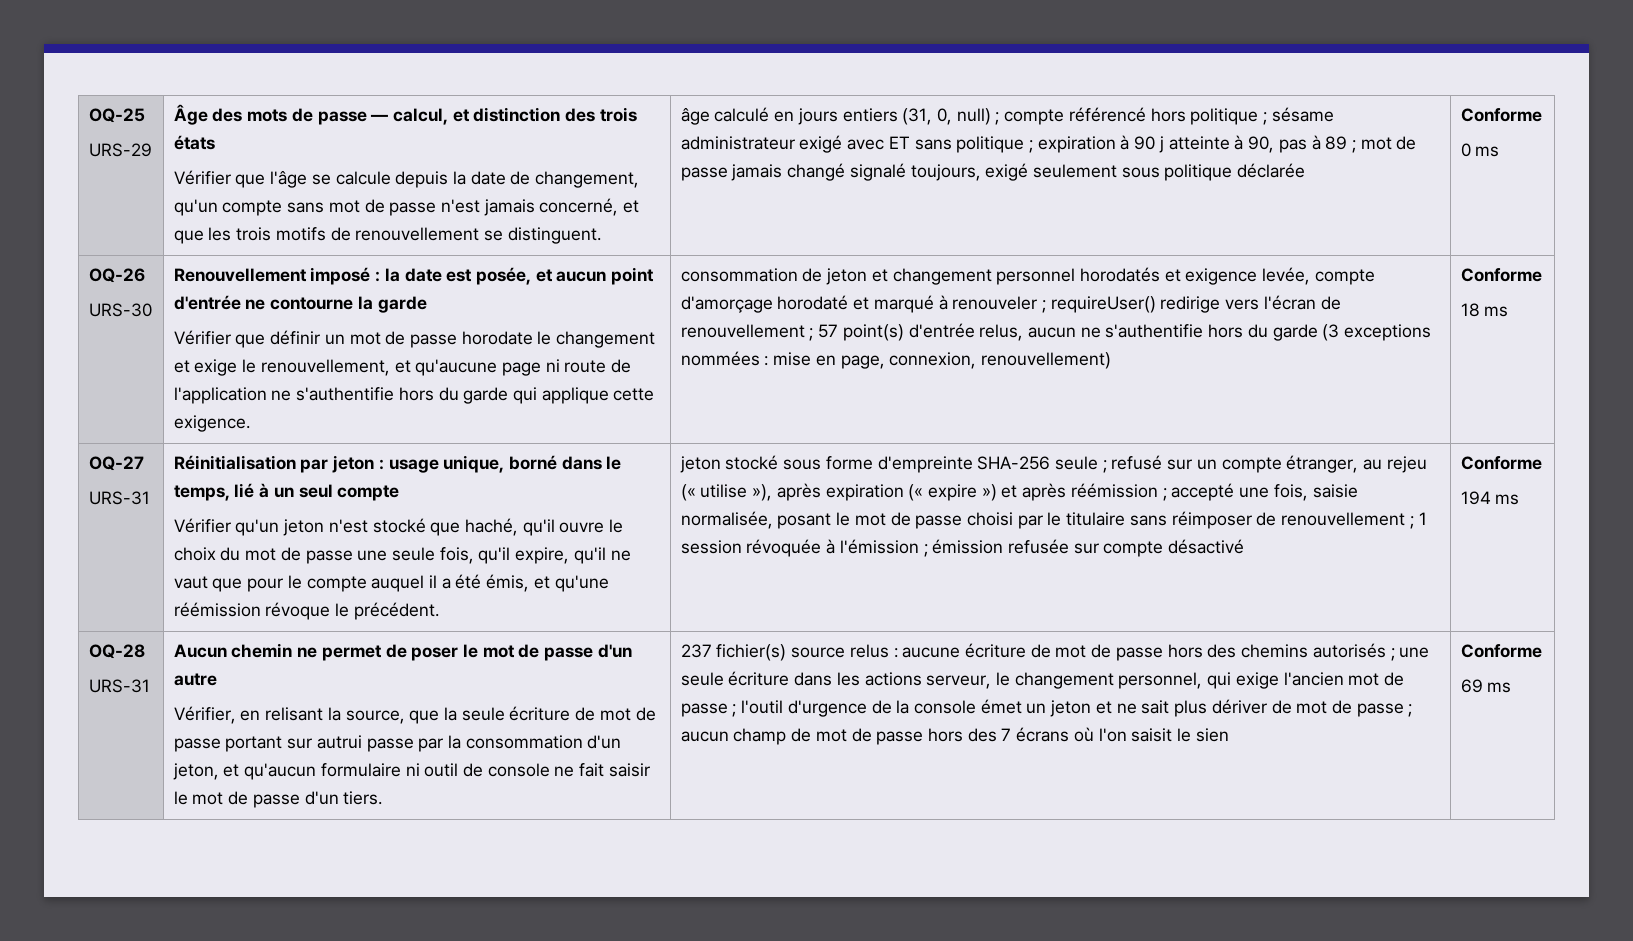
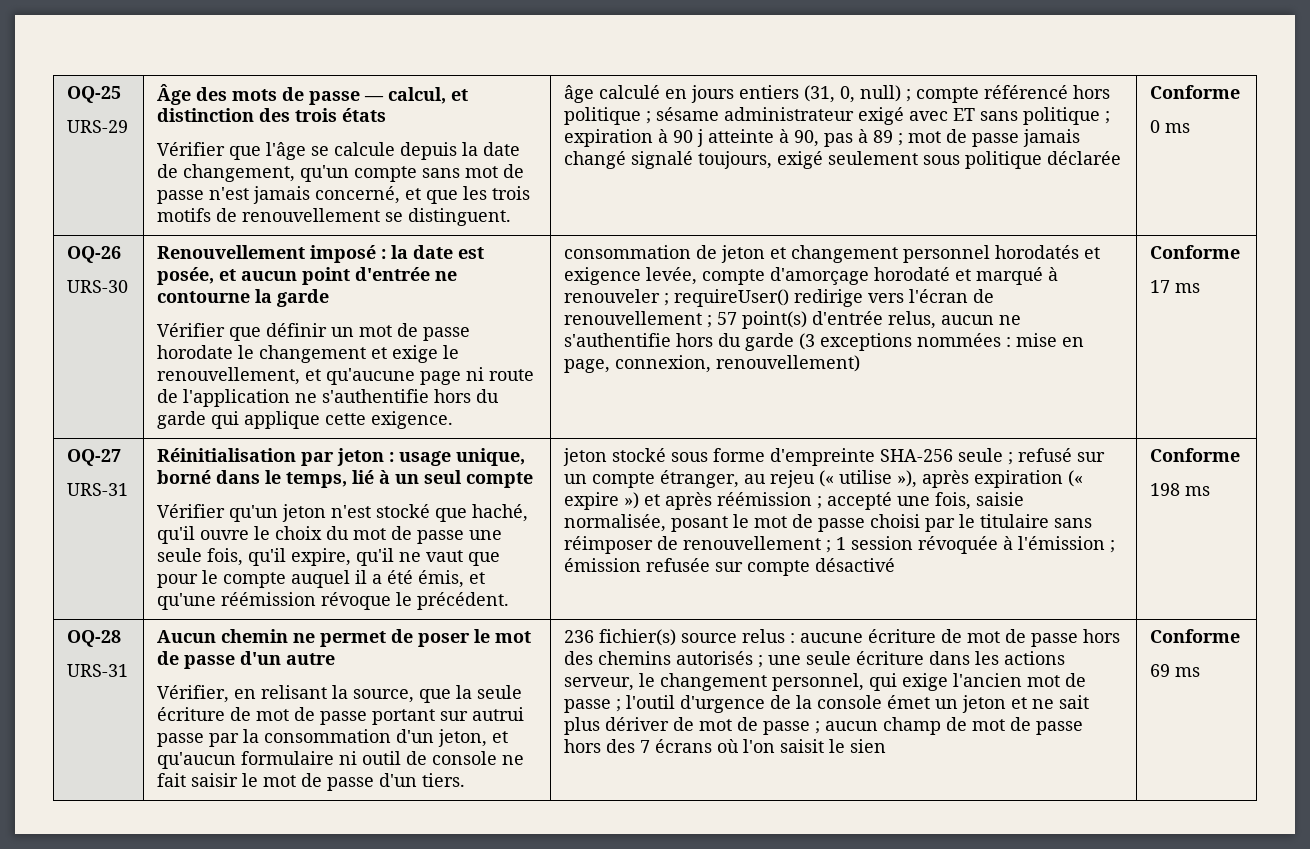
[1460,303,1480,317] 18 -> [1150,280,1171,293] 17
[1460,491,1491,505] 194 -> [1150,483,1181,496] 198
[680,644,712,658] 237 -> [564,630,595,643] 236

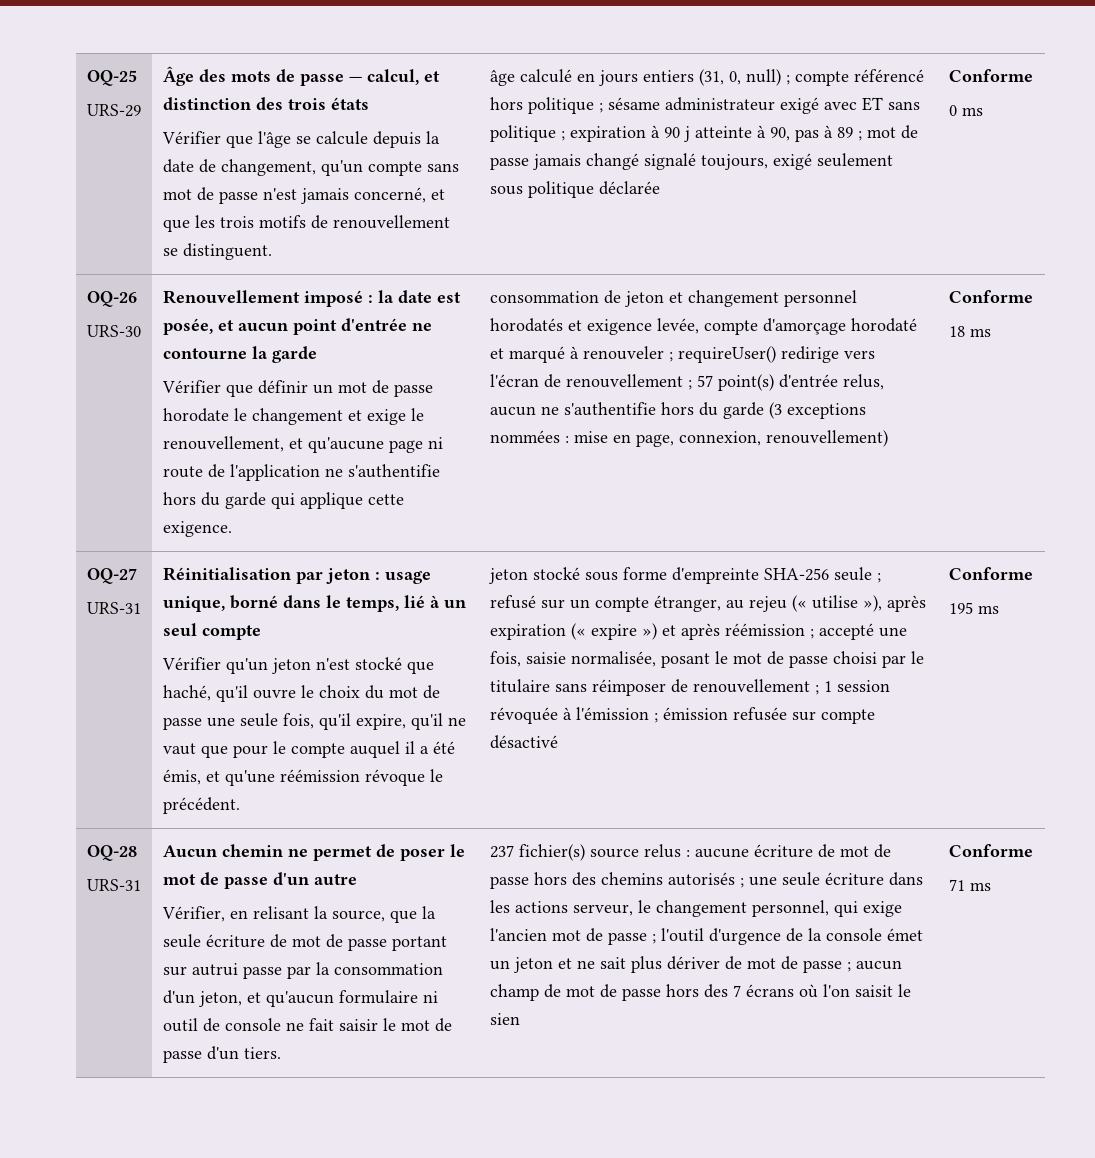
[1150,280,1171,293] 17 -> [948,326,965,337] 18
[1150,483,1181,496] 198 -> [948,602,973,614] 195
[564,630,595,643] 236 -> [489,845,514,858] 237
[1150,664,1171,677] 69 -> [948,879,965,891] 71

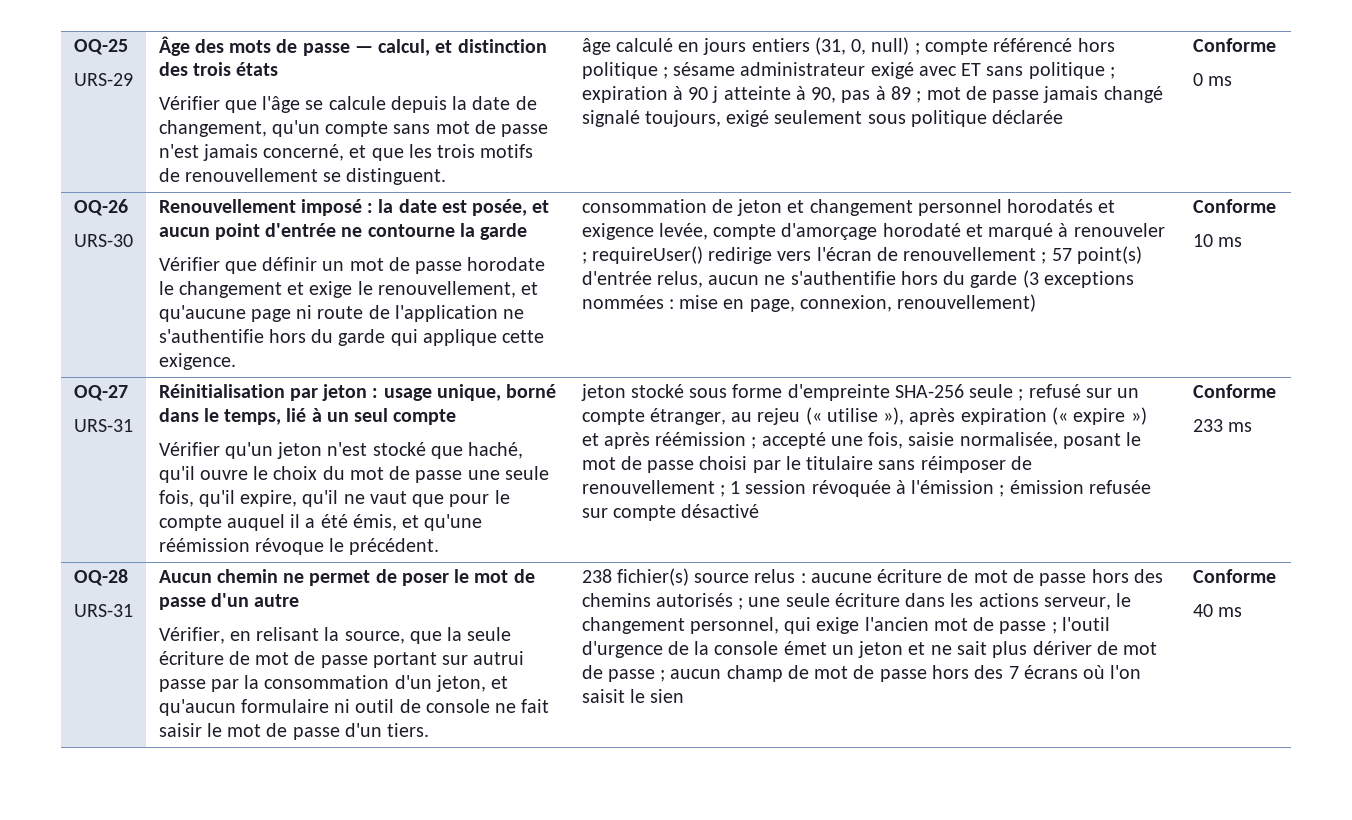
[948,326,965,337] 18 -> [1192,234,1213,247] 10
[948,602,973,614] 195 -> [1192,419,1223,432] 233
[489,845,514,858] 237 -> [581,569,612,583] 238
[948,879,965,891] 71 -> [1192,604,1213,617] 40

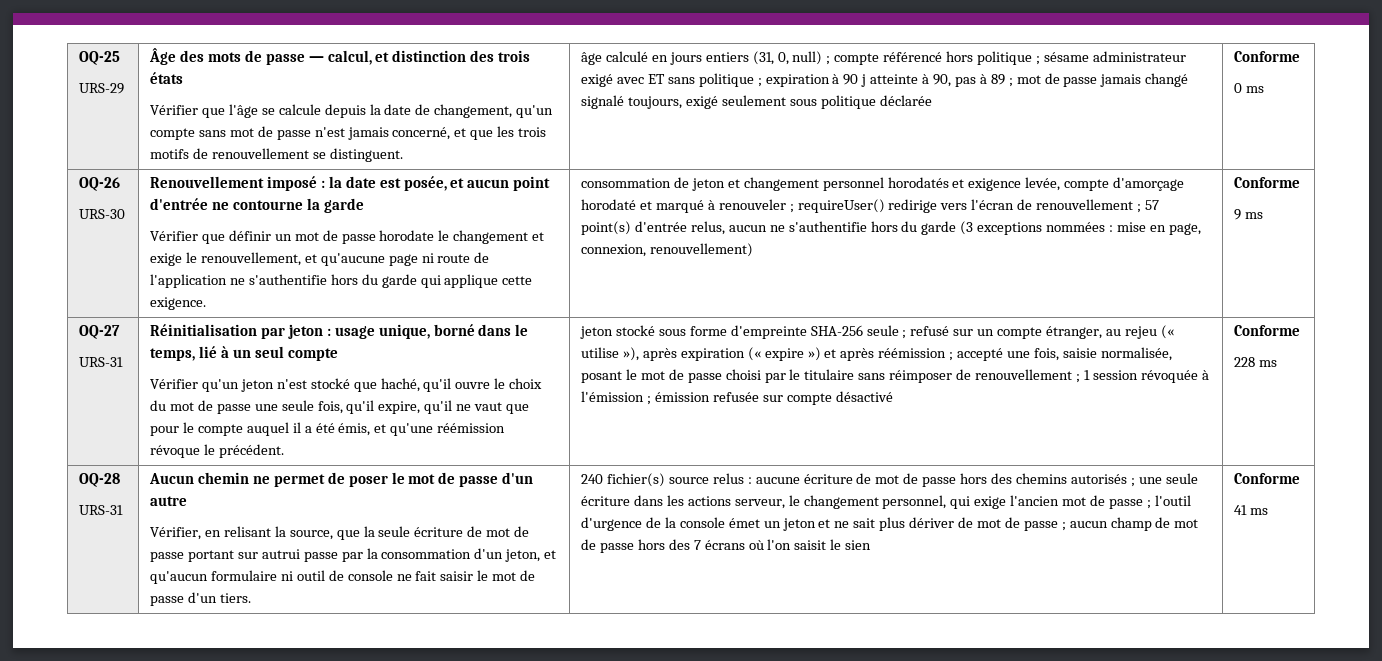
[1192,234,1213,247] 10 -> [1234,209,1242,220] 9
[1192,419,1223,432] 233 -> [1234,357,1256,367] 228
[581,569,612,583] 238 -> [581,474,604,484] 240
[1192,604,1213,617] 40 -> [1234,505,1248,515] 41

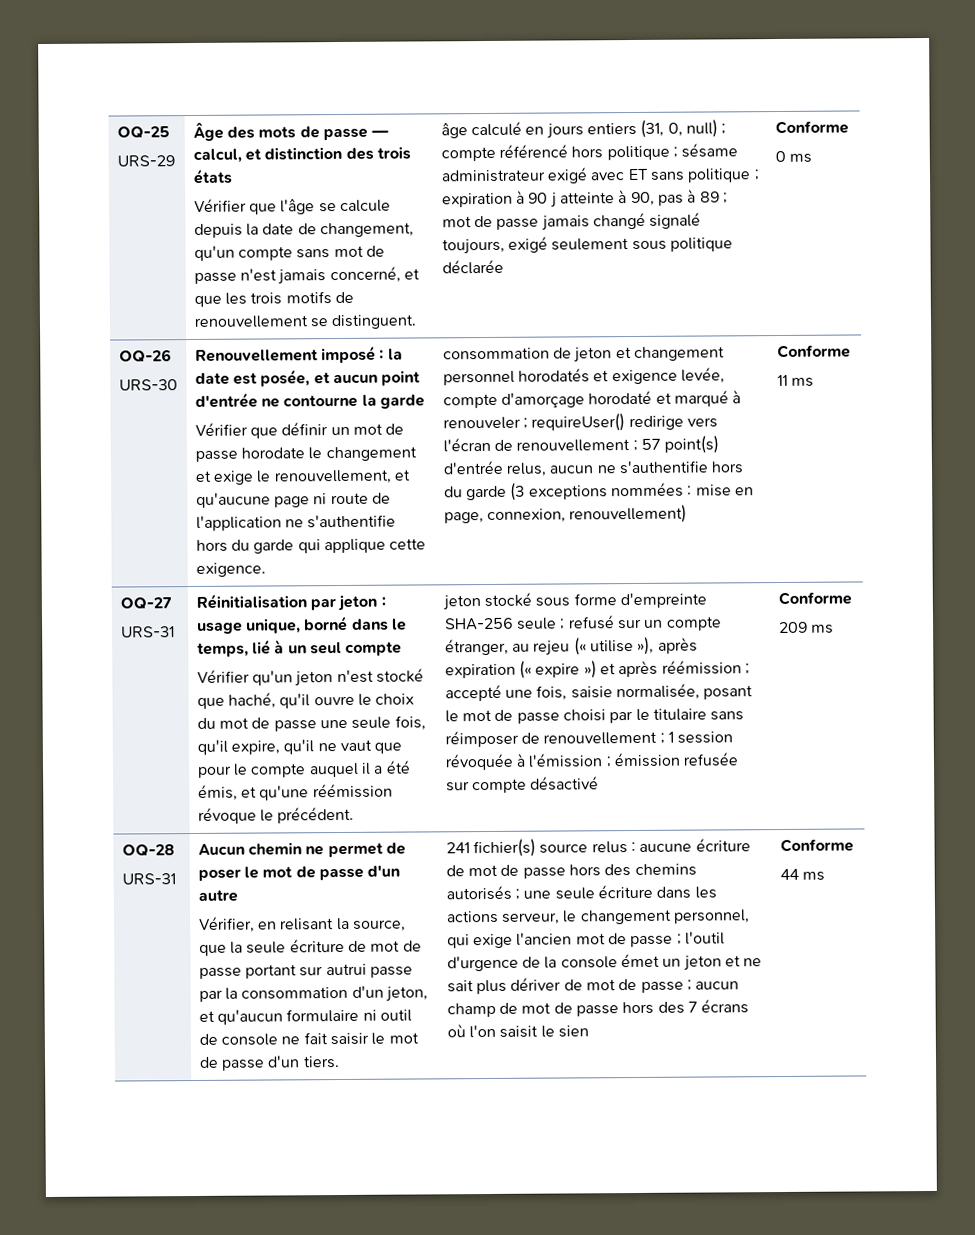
[1234,209,1242,220] 9 -> [776,374,788,387] 11
[1234,357,1256,367] 228 -> [778,621,808,634] 209
[581,474,604,484] 240 -> [445,842,470,854] 241
[1234,505,1248,515] 41 -> [779,868,799,881] 44

